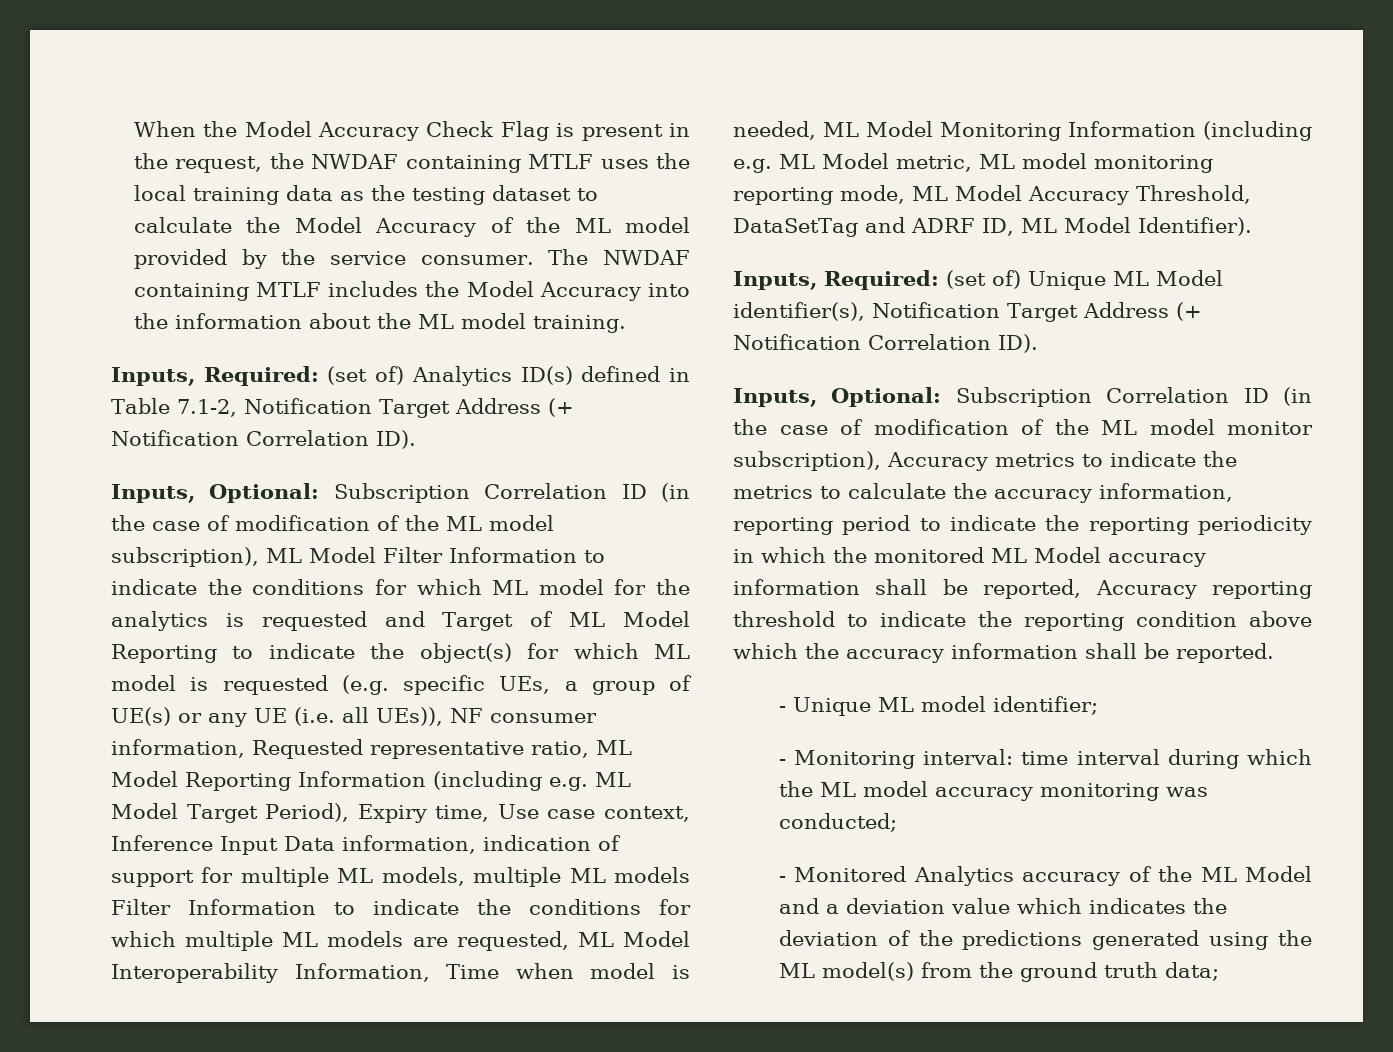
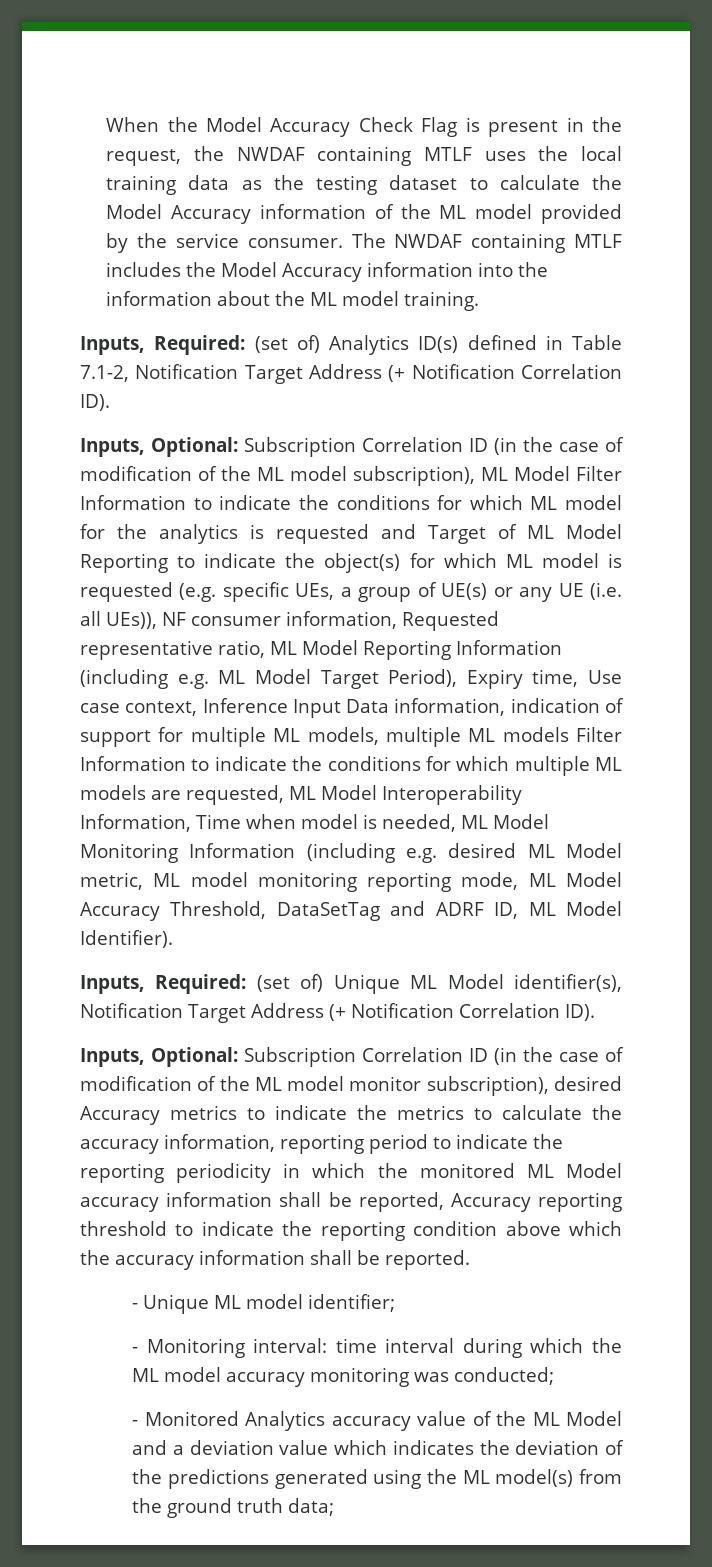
(477, 227) none -> [259,204,366,219] information
(641, 291) none -> [367,262,474,277] information
(772, 166) none -> [448,843,517,858] desired
(881, 461) none -> [554,1076,622,1091] desired
(1121, 879) none -> [417,1411,467,1426] value

